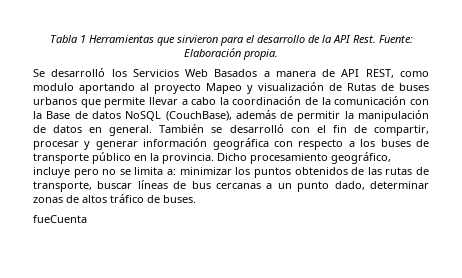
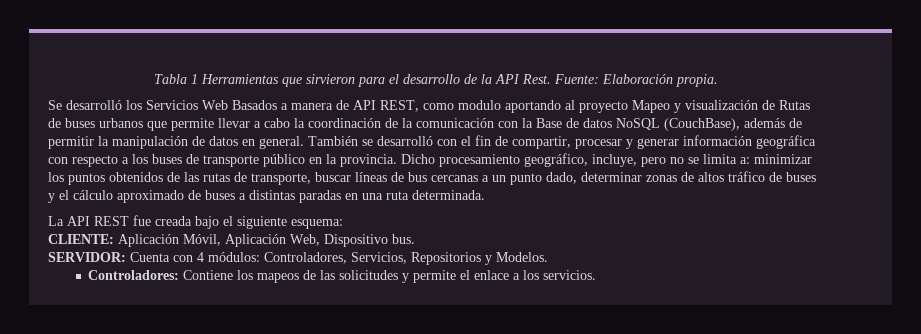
[33,167,70,178] incluye -> [592,154,637,167] incluye,
[163,195,196,203] [33,215,87,223] buses. // fueCuenta -> [786,172,816,182] [48,190,485,203] [48,215,343,229] [48,234,415,247] [48,252,548,265] [88,270,597,283] buses y el cálculo aproximado de buses a distintas paradas en una ruta determinada. // La API REST fue creada bajo el siguiente esquema: // CLIENTE: Aplicación Móvil, Aplicación Web, Dispositivo bus. // SERVIDOR: Cuenta con 4 módulos: Controladores, Servicios, Repositorios y Modelos. // Controladores: Contiene los mapeos de las solicitudes y permite el enlace a los servicios.

